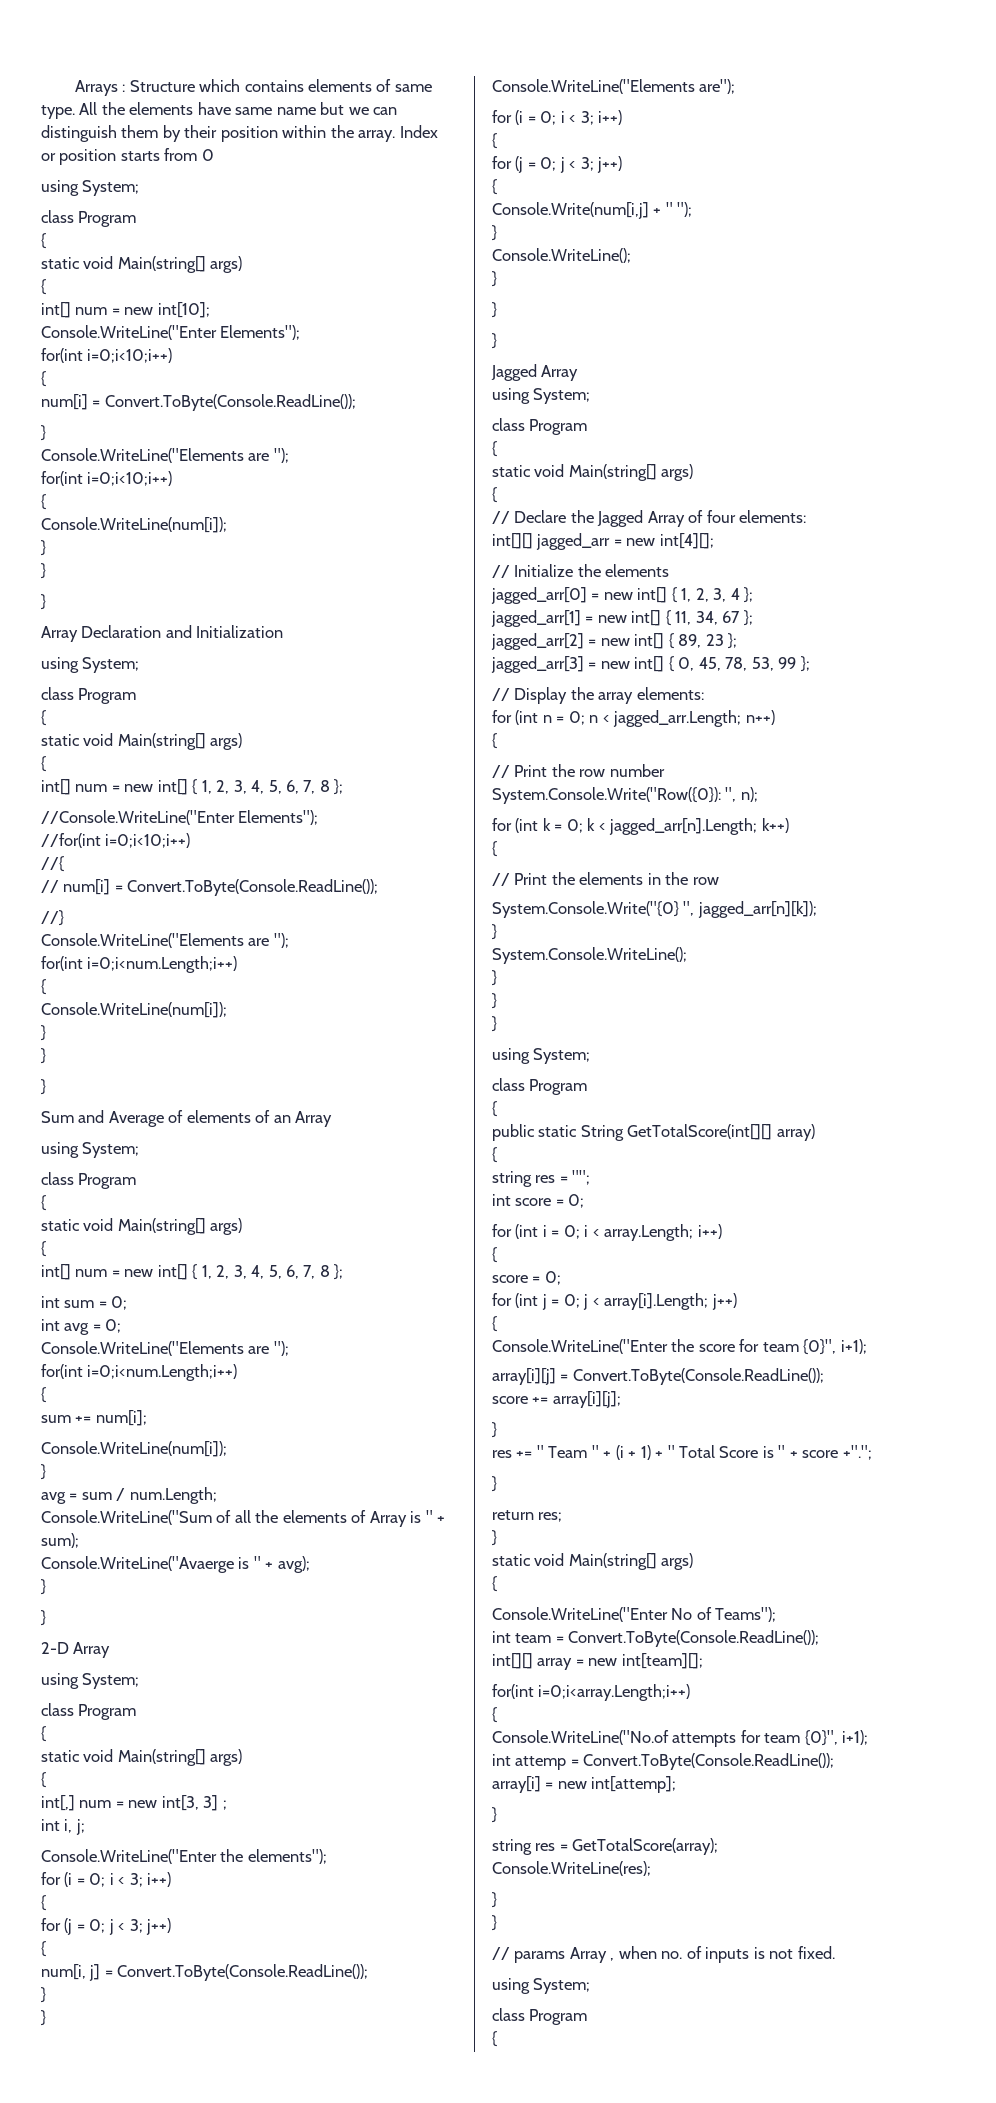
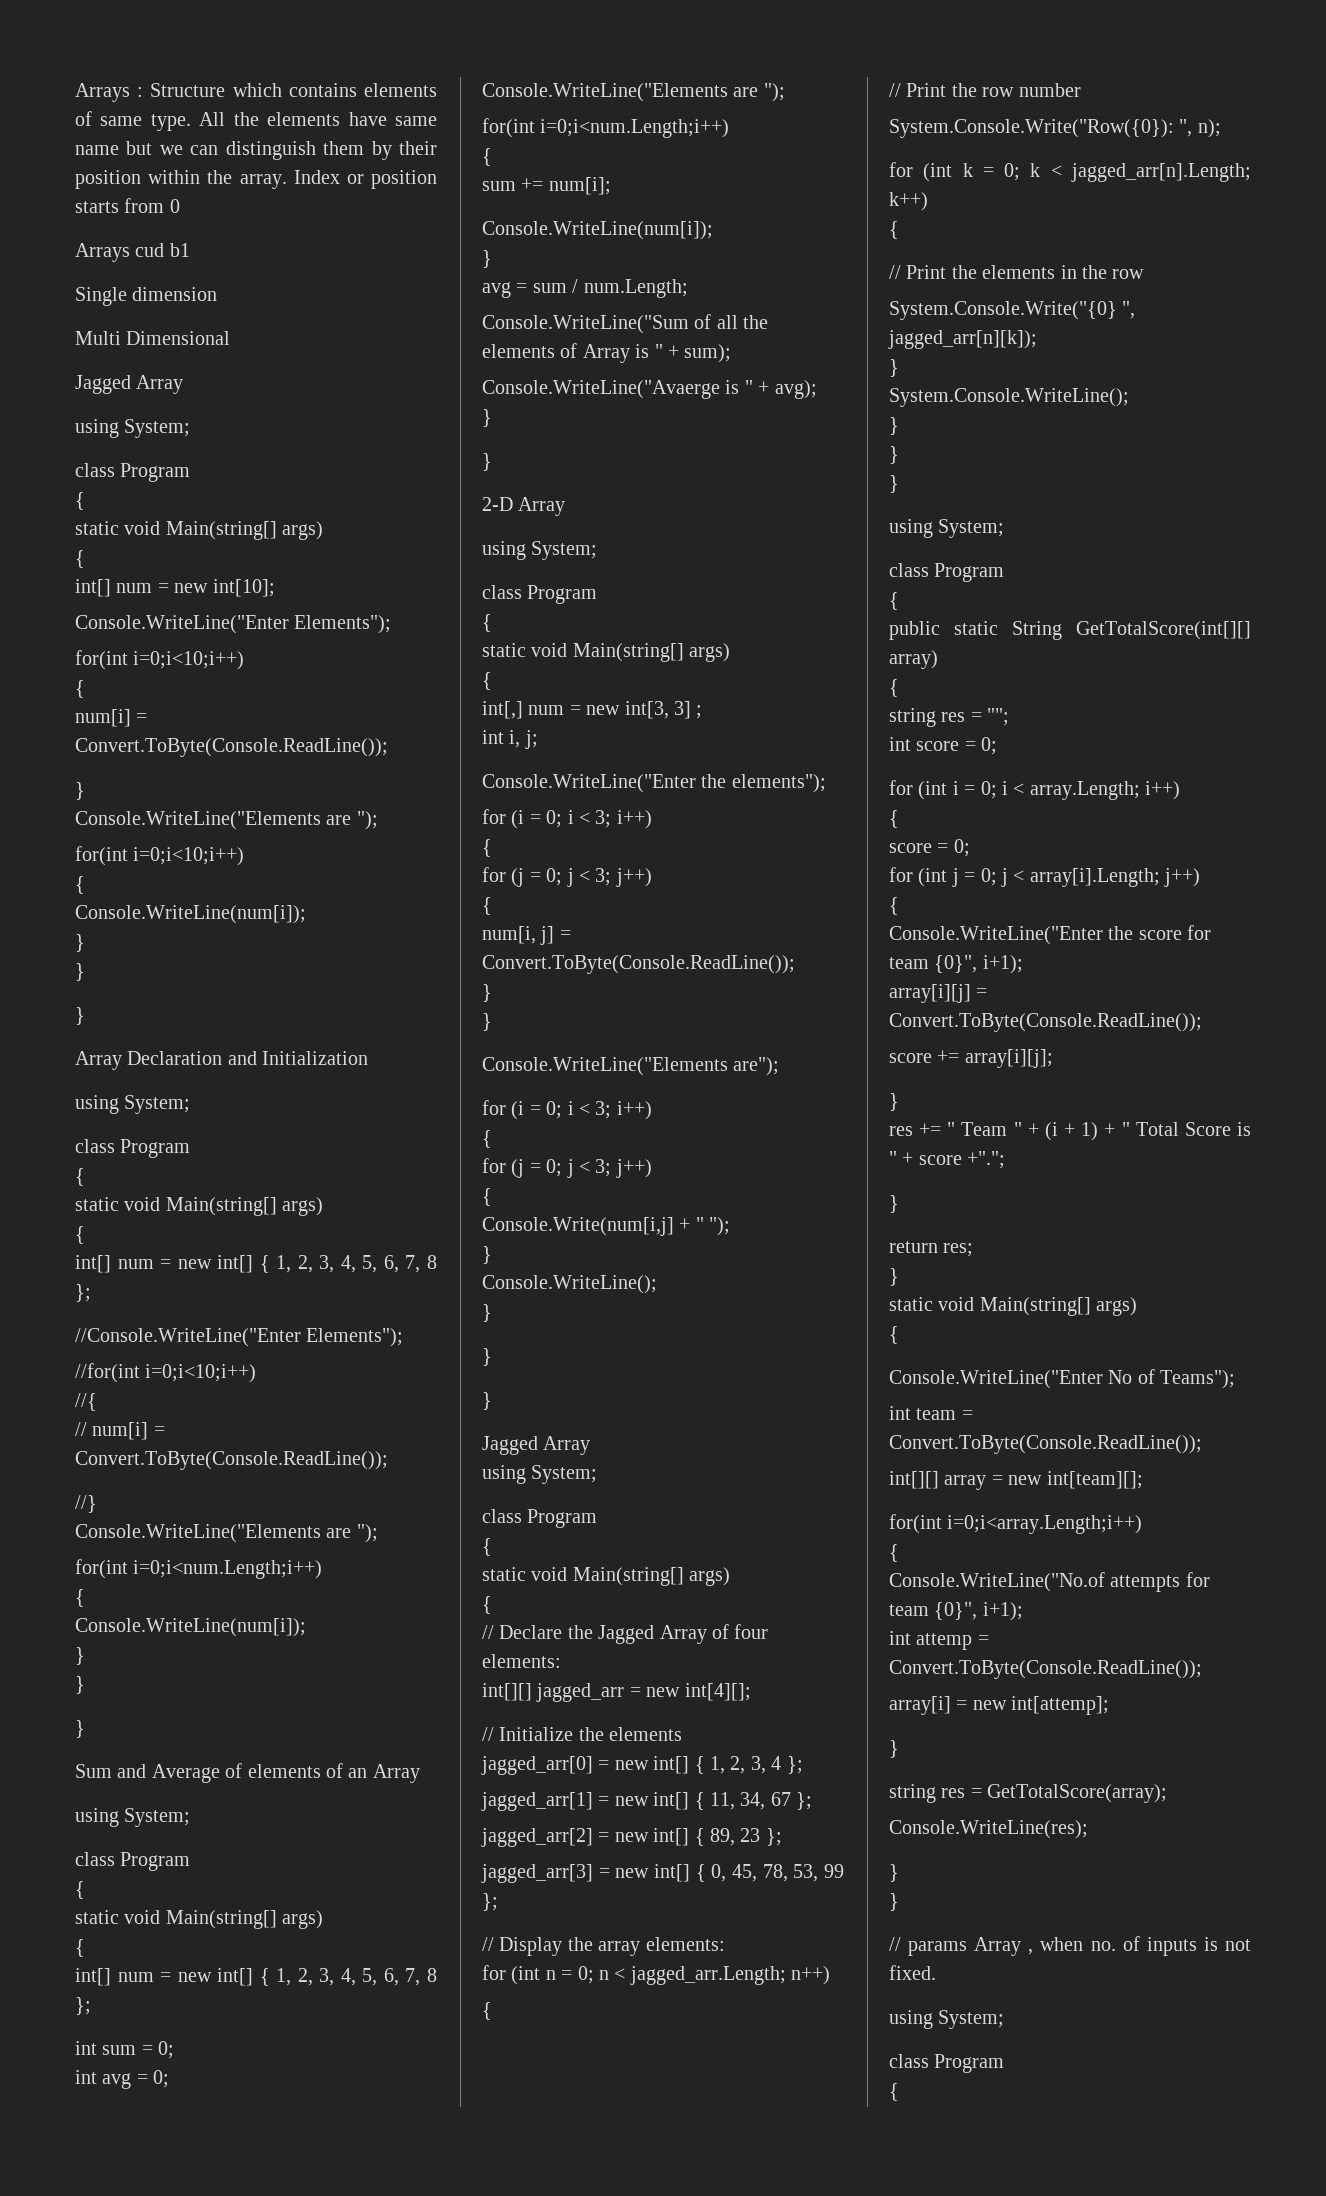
(214, 155) none -> [75,243,190,262] [75,287,218,306] [75,331,231,345] [75,375,184,394] // Arrays cud b1 // Single dimension // Multi Dimensional // Jagged Array

